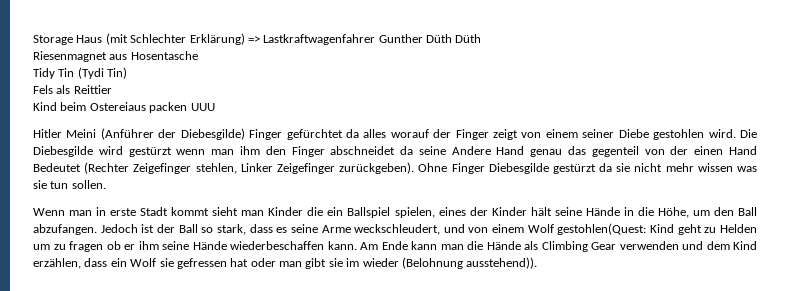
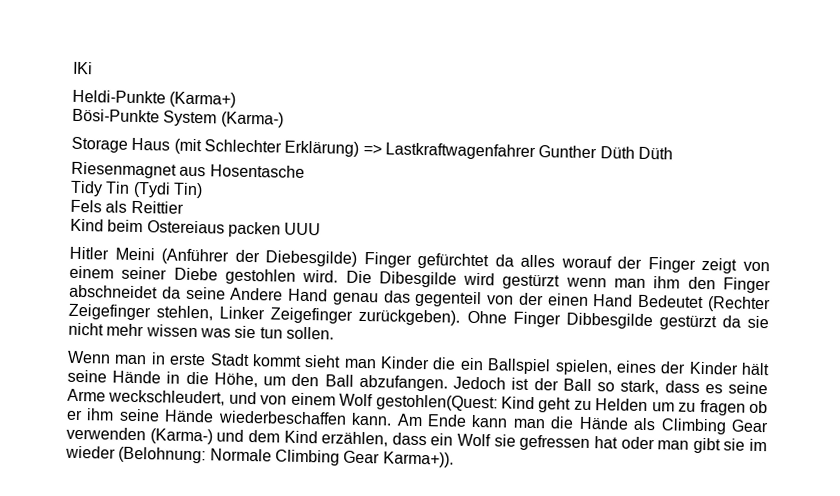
(33, 40) none -> [73,61,93,75] [72,89,237,108] [72,108,284,128] IKi // Heldi-Punkte (Karma+) // Bösi-Punkte System (Karma-) //
[33,146,93,157] Diebesgilde -> [378,271,457,288] Dibesgilde
[488,163,549,174] Diebesgilde -> [565,312,653,330] Dibbesgilde
(679, 245) none -> [149,428,213,445] (Karma-)
[401,257,538,269] (Belohnung ausstehend)). -> [118,446,454,468] (Belohnung: Normale Climbing Gear Karma+)).

